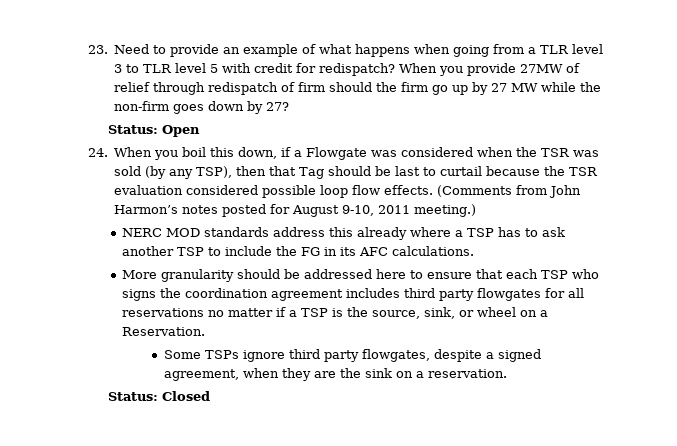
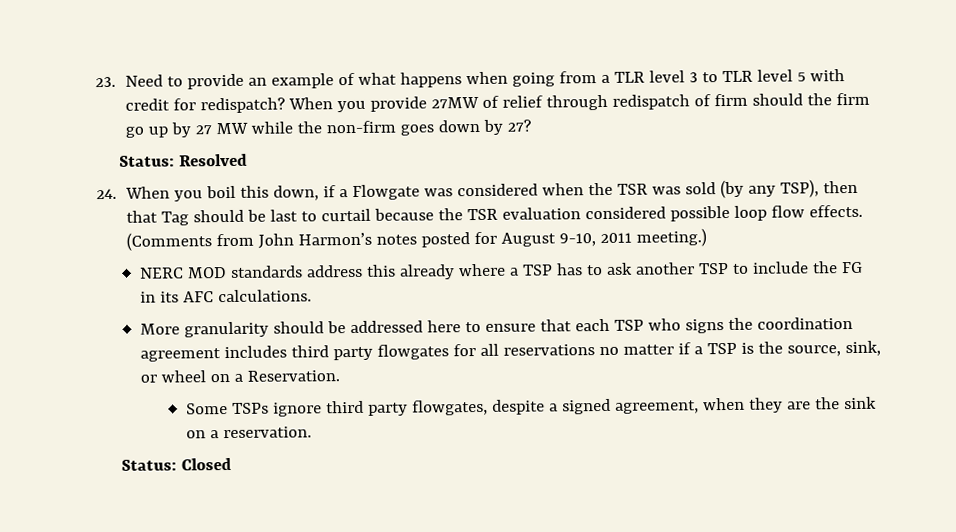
[162,125,201,137] Open -> [178,153,248,167] Resolved

